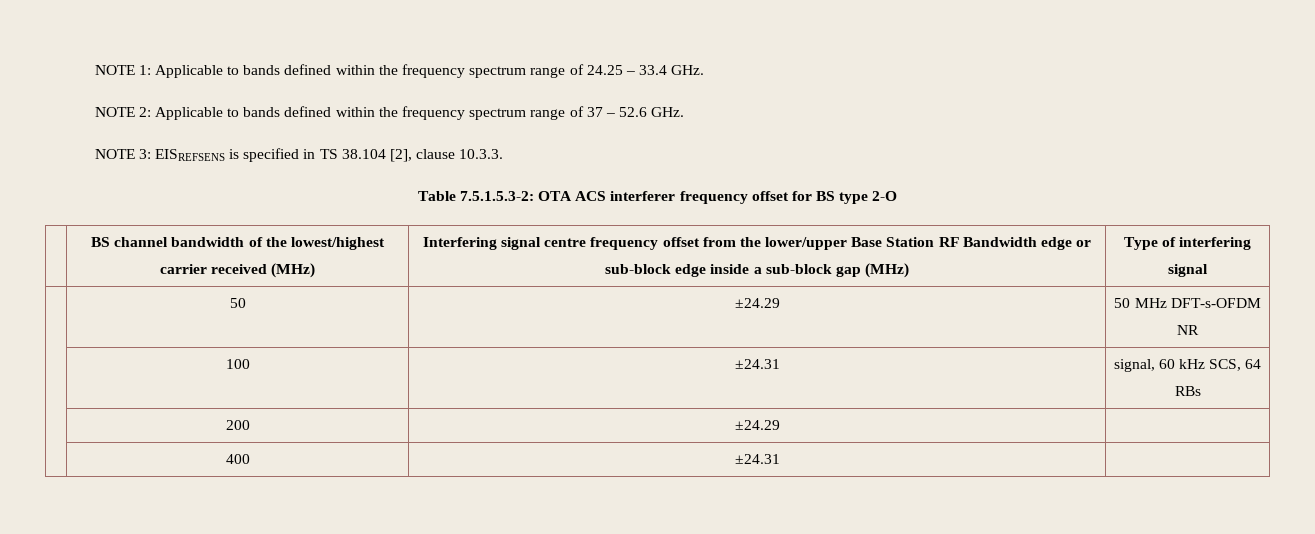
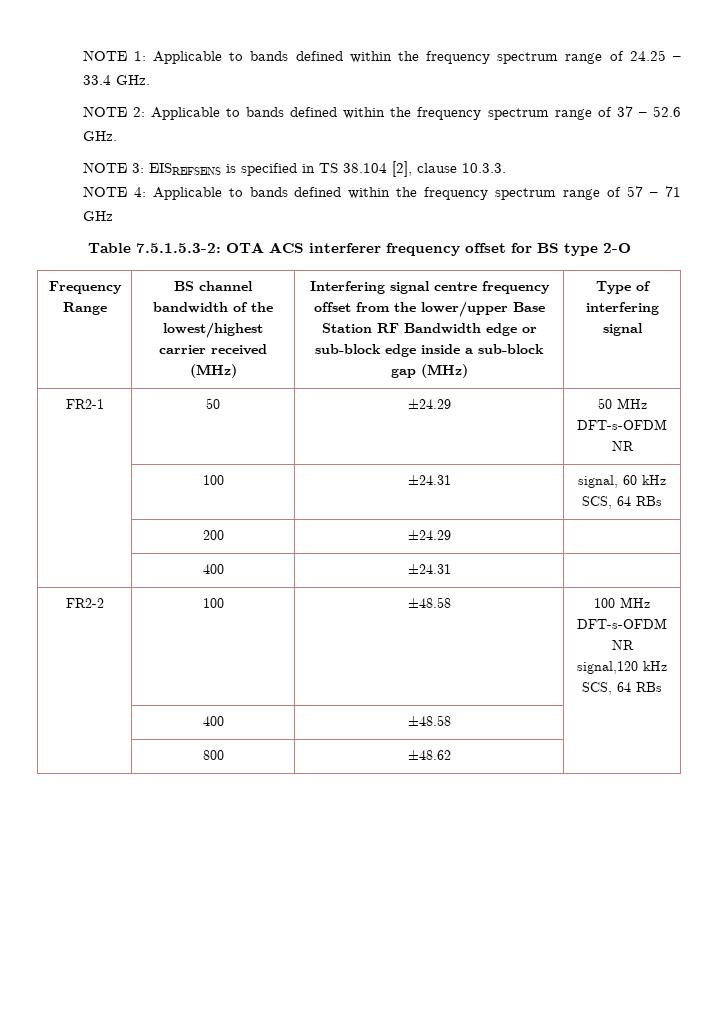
(504, 154) none -> [82,186,682,200] [82,211,113,221] // NOTE 4: Applicable to bands defined within the frequency spectrum range of 57 – 71 GHz
(898, 196) none -> [48,281,122,294] [62,302,107,315] Frequency Range
(1208, 270) none -> [65,399,104,409] FR2-1
(780, 459) none -> [65,598,104,608] [202,598,224,608] [407,597,451,608] [594,597,650,608] [577,618,667,629] [611,640,634,650] [577,661,667,674] [582,682,662,695] [202,716,224,726] [407,715,451,726] [202,750,224,760] [407,750,451,760] // FR2-2 | 100 | ±48.58 | 100 MHz DFT-s-OFDM NR // signal,120 kHz SCS, 64 RBs // | 400 | ±48.58 | // | 800 | ±48.62 |

